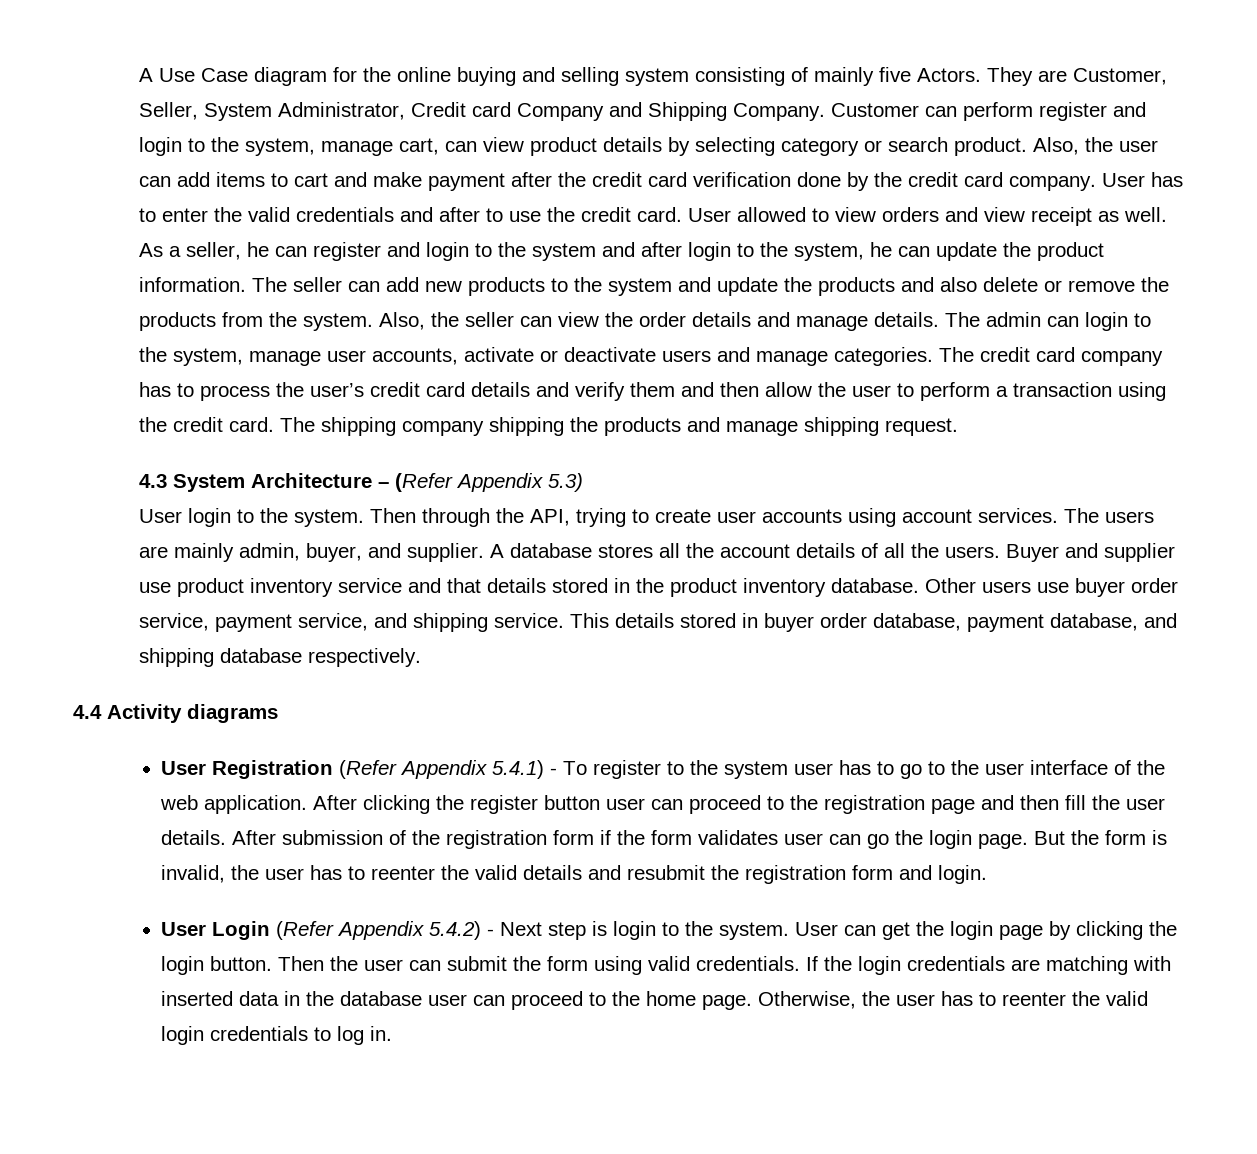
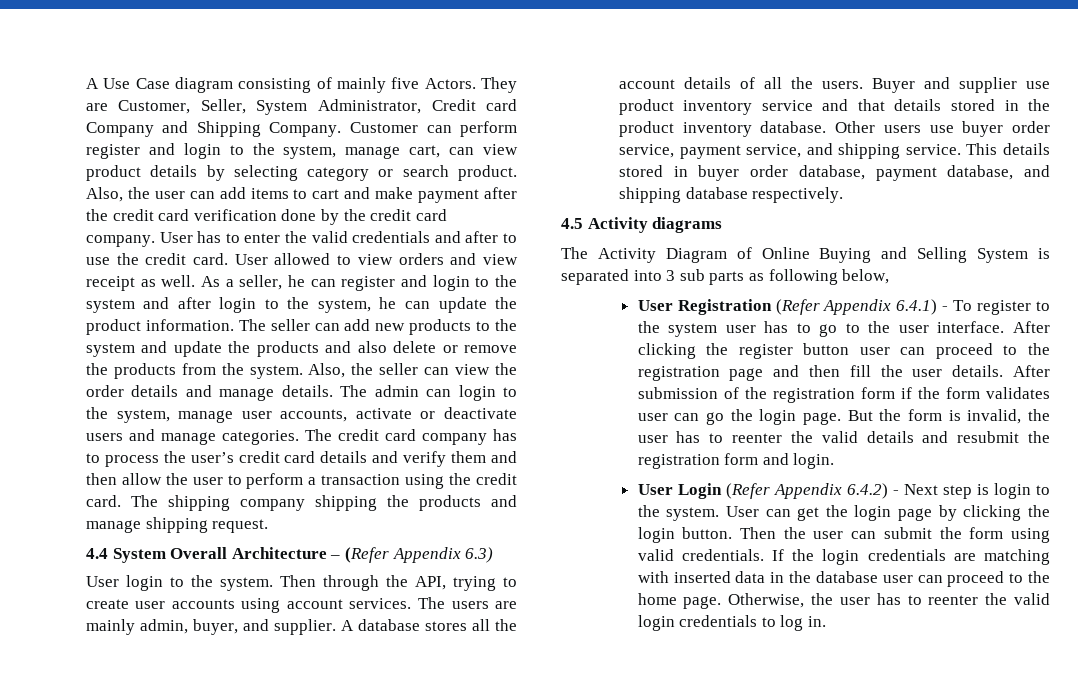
[332,67,689,86] for the online buying and selling system -> (233, 85) none
[138,474,245,492] 4.3 System -> [85,547,228,563] 4.4 System Overall
[547,473,583,492] 5.3) -> [465,547,494,563] 6.3)
[73,705,102,719] 4.4 -> [561,218,583,229] 4.5
(278, 713) none -> [561,247,1050,263] [561,269,890,285] // The Activity Diagram of Online Buying and Selling System is separated into 3 sub parts as following below,
[492,760,545,779] 5.4.1) -> [896,299,938,315] 6.4.1)
[1030,760,1166,775] [160,795,308,814] interface of the web application. -> [937,321,1005,333] interface.
[429,921,482,940] 5.4.2) -> [846,483,888,499] 6.4.2)

